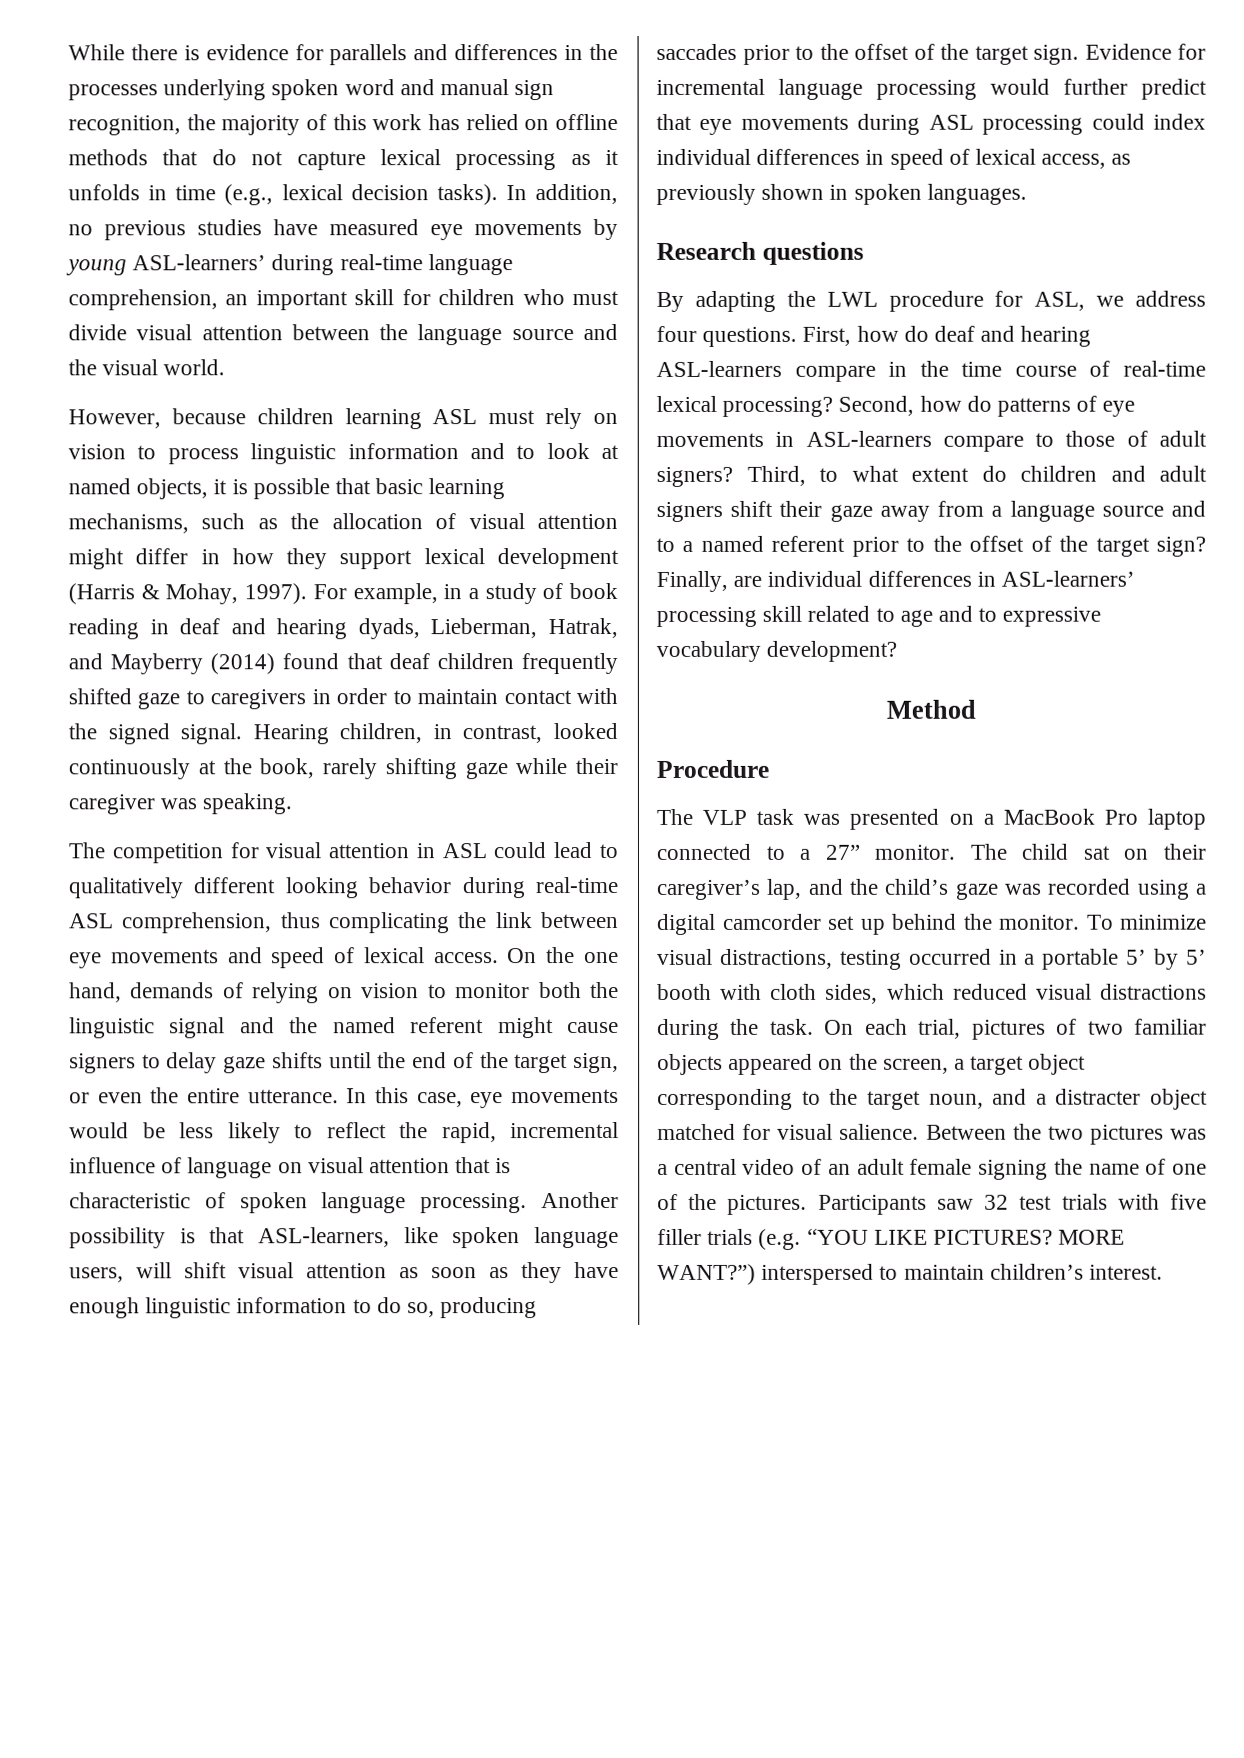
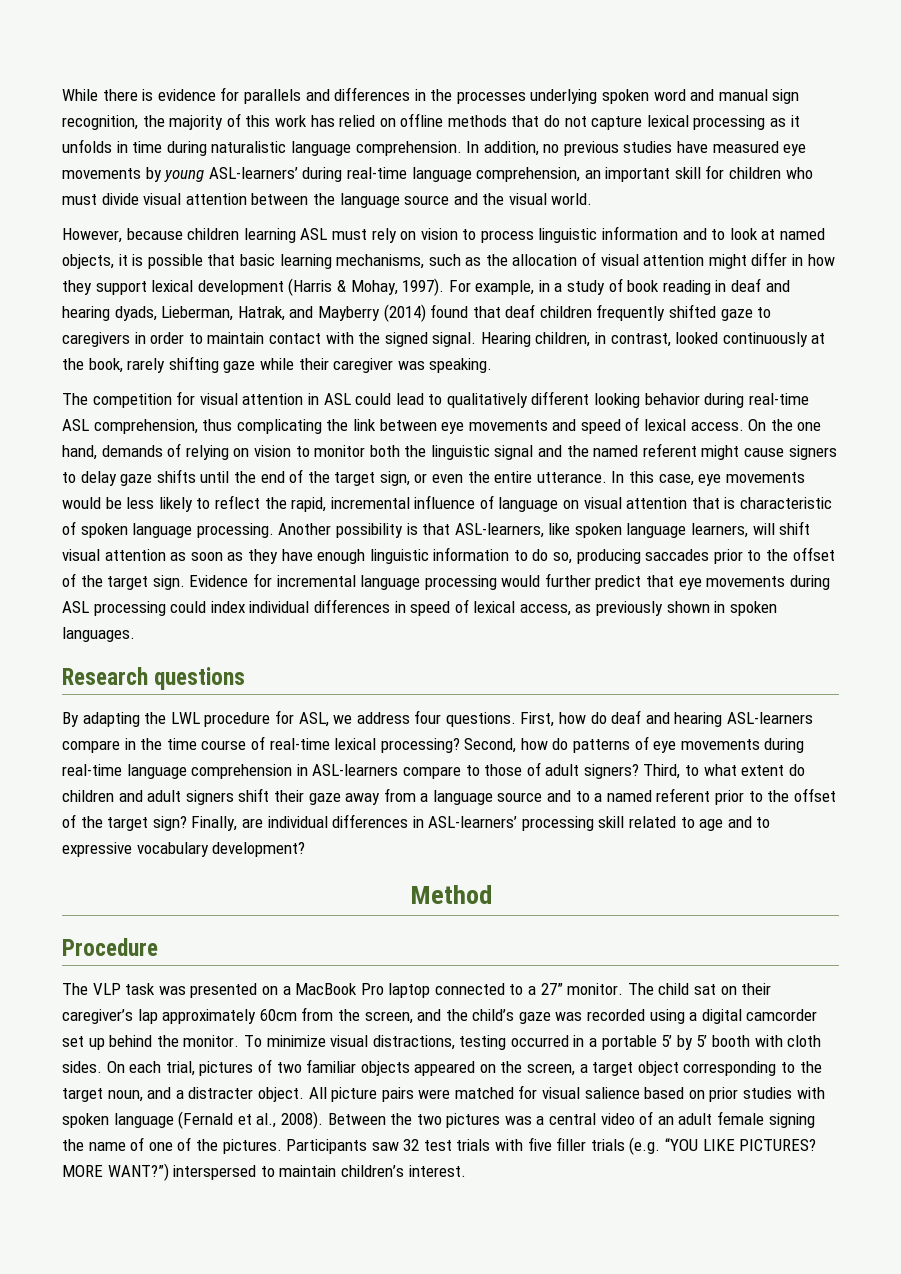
[224,184,498,206] (e.g., lexical decision tasks). -> [166,141,462,156] during naturalistic language comprehension.
[69,1267,124,1283] users, -> [691,523,749,538] learners,
(764, 439) none -> [764,738,805,753] [62,764,293,779] during real-time language comprehension
[766,878,803,900] lap, -> [137,1007,413,1024] lap approximately 60cm from the screen,
[825,983,1207,1004] [657,1018,814,1040] sides, which reduced visual distractions during the task. -> [62,1061,102,1073] sides.
[1150,1088,1208,1110] [657,1123,920,1140] object matched for visual salience. -> [257,1085,825,1102] [62,1111,323,1129] object. All picture pairs were matched for visual salience based on prior studies with spoken language (Fernald et al., 2008).

